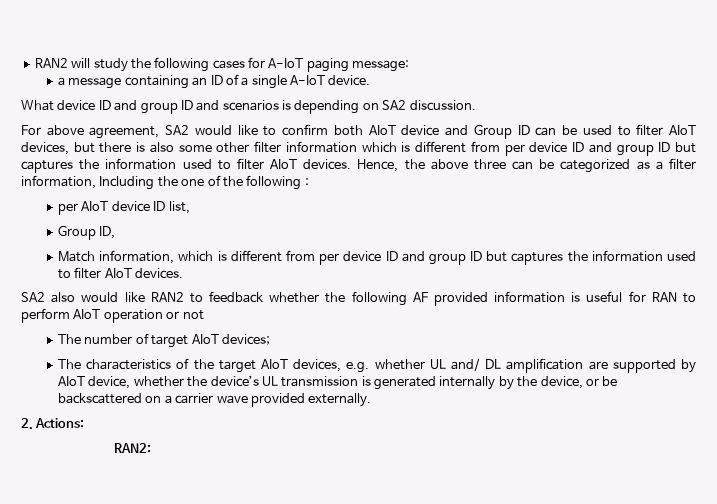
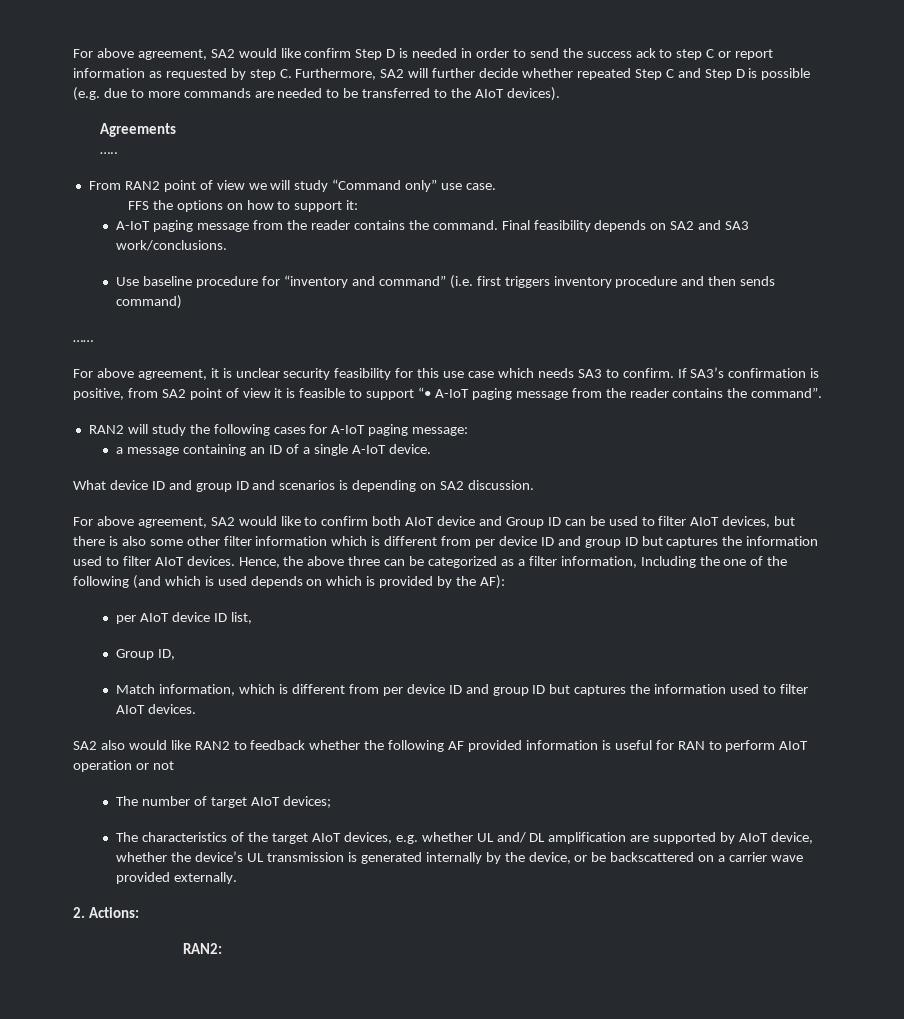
(34, 63) none -> [73,48,774,60] [73,68,811,80] [73,87,560,101] [100,123,177,137] [100,152,119,154] [88,179,497,192] [127,200,359,212] [116,220,750,232] [116,240,228,251] [116,275,776,289] [116,295,183,309] [73,340,93,342] [73,367,820,380] [73,387,823,400] For above agreement, SA2 would like confirm Step D is needed in order to send the success ack to step C or report information as requested by step C. Furthermore, SA2 will further decide whether repeated Step C and Step D is possible (e.g. due to more commands are needed to be transferred to the AIoT devices). // Agreements // ….. // From RAN2 point of view we will study “Command only” use case. // FFS the options on how to support it: // A-IoT paging message from the reader contains the command. Final feasibility depends on SA2 and SA3 work/conclusions. // Use baseline procedure for “inventory and command” (i.e. first triggers inventory procedure and then sends command) // …… // For above agreement, it is unclear security feasibility for this use case which needs SA3 to confirm. If SA3’s confirmation is positive, from SA2 point of view it is feasible to support “• A-IoT paging message from the reader contains the command”. //
[304,178,309,186] : -> [132,575,505,589] (and which is used depends on which is provided by the AF):

